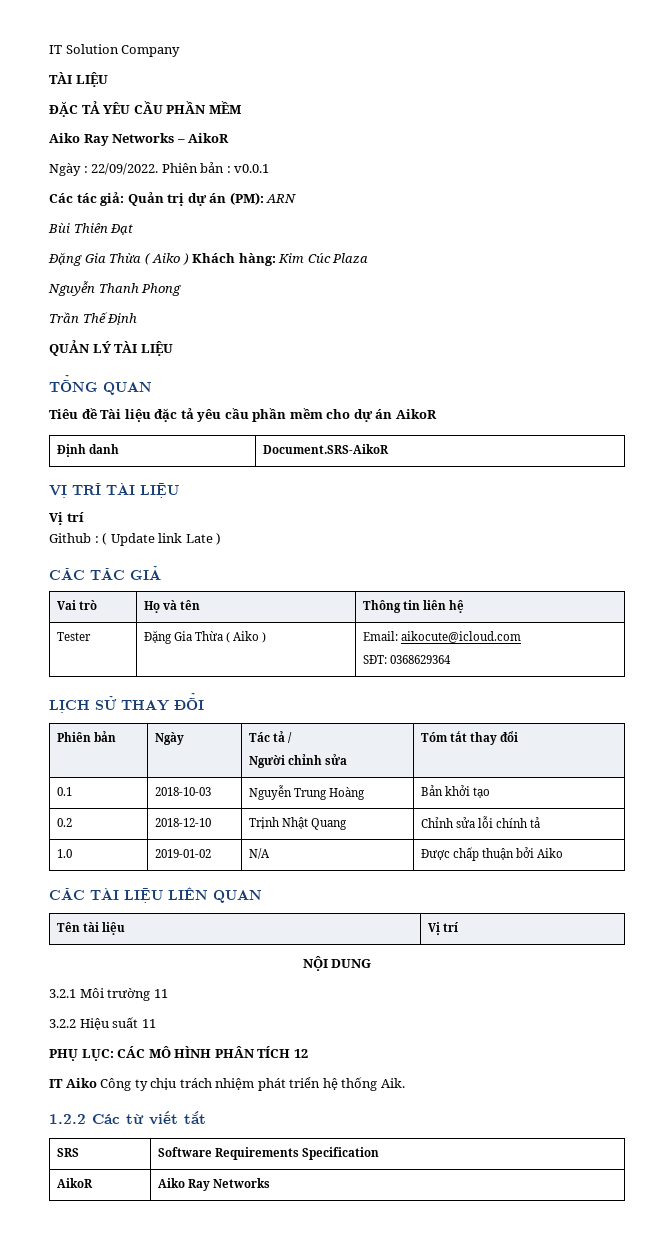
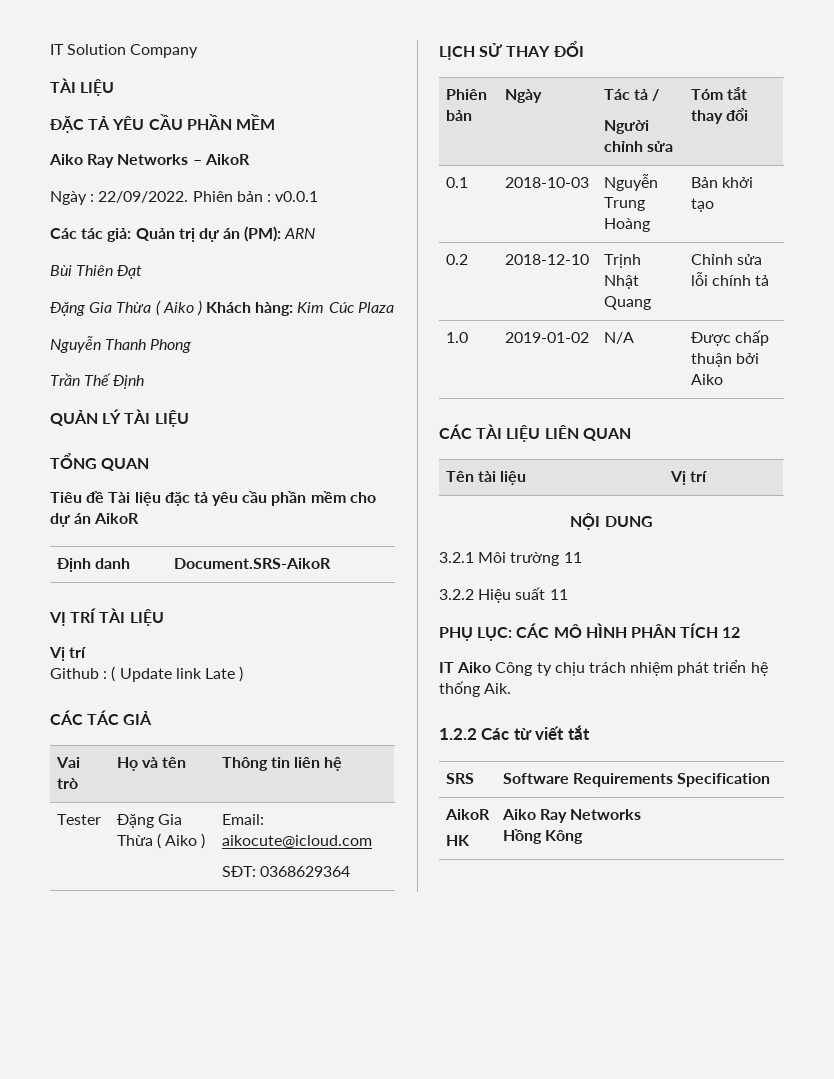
[157,1178,270,1191] | Aiko Ray Networks -> [445,835,470,846] [501,809,642,823] [502,829,583,844] // HK | Aiko Ray Networks // Hồng Kông

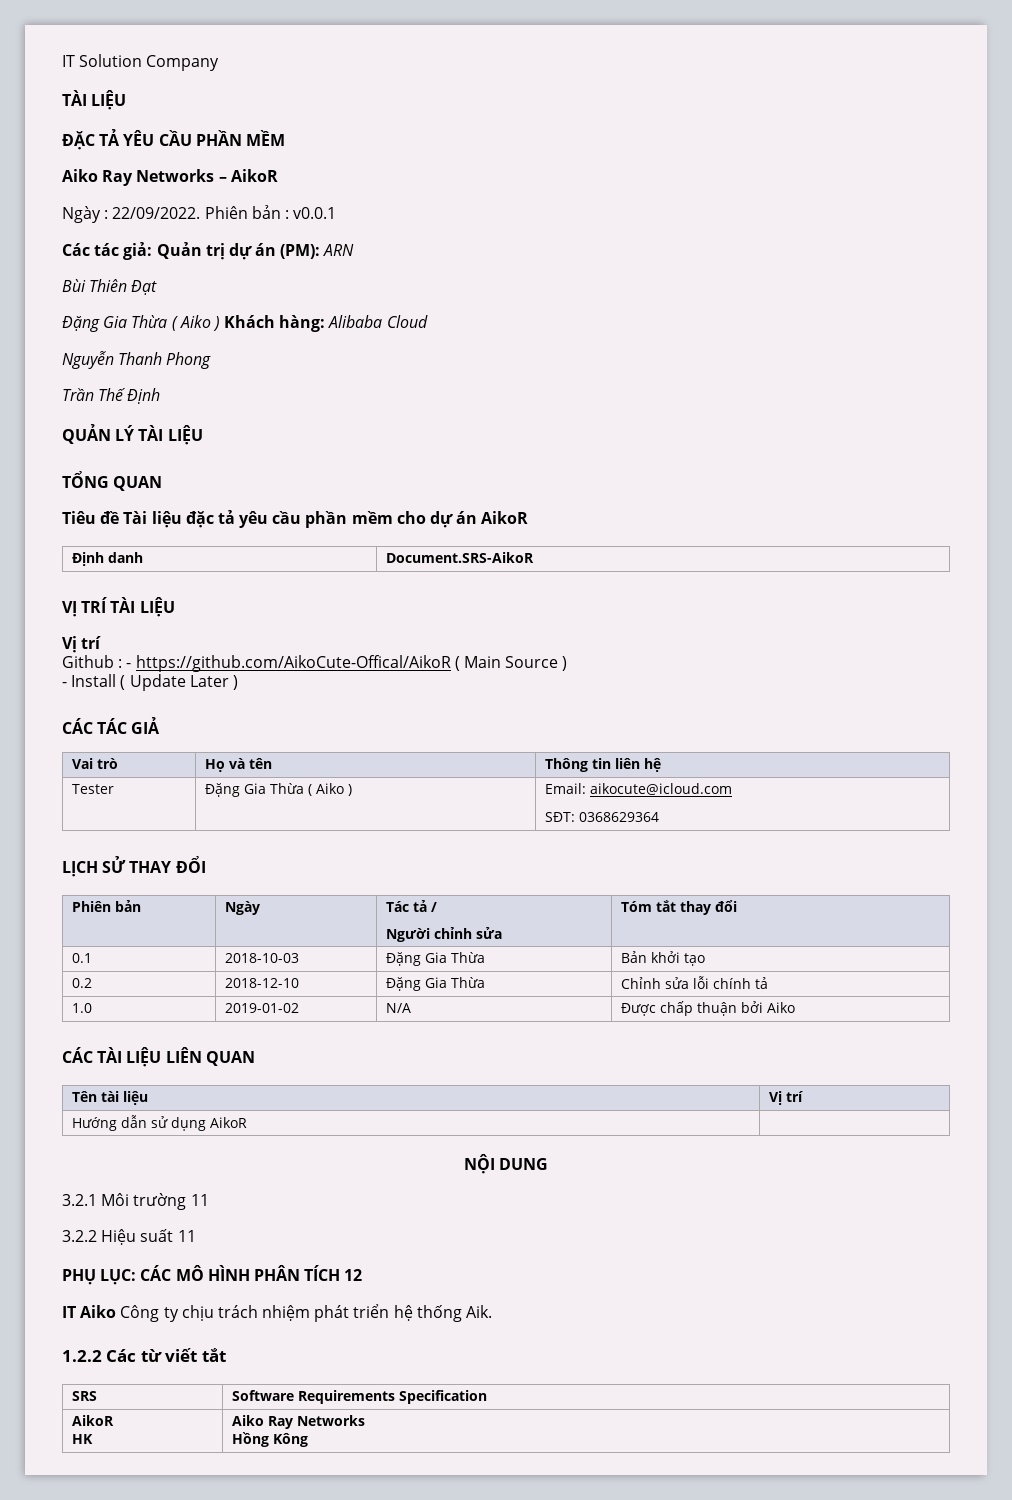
[297,302,394,313] Kim Cúc Plaza -> [328,315,428,328] Alibaba Cloud
[111,666,235,682] ( Update link Late -> [126,655,568,672] [62,674,229,691] - https://github.com/AikoCute-Offical/AikoR ( Main Source ) // - Install ( Update Later
[603,174,658,191] [603,197,645,211] [603,218,650,232] Nguyễn Trung Hoàng -> [385,952,485,966] Đặng Gia Thừa
[603,254,641,268] [603,275,639,289] [603,296,651,310] Trịnh Nhật Quang -> [385,977,485,991] Đặng Gia Thừa
(707, 476) none -> [71,1115,247,1131] // Hướng dẫn sử dụng AikoR |

